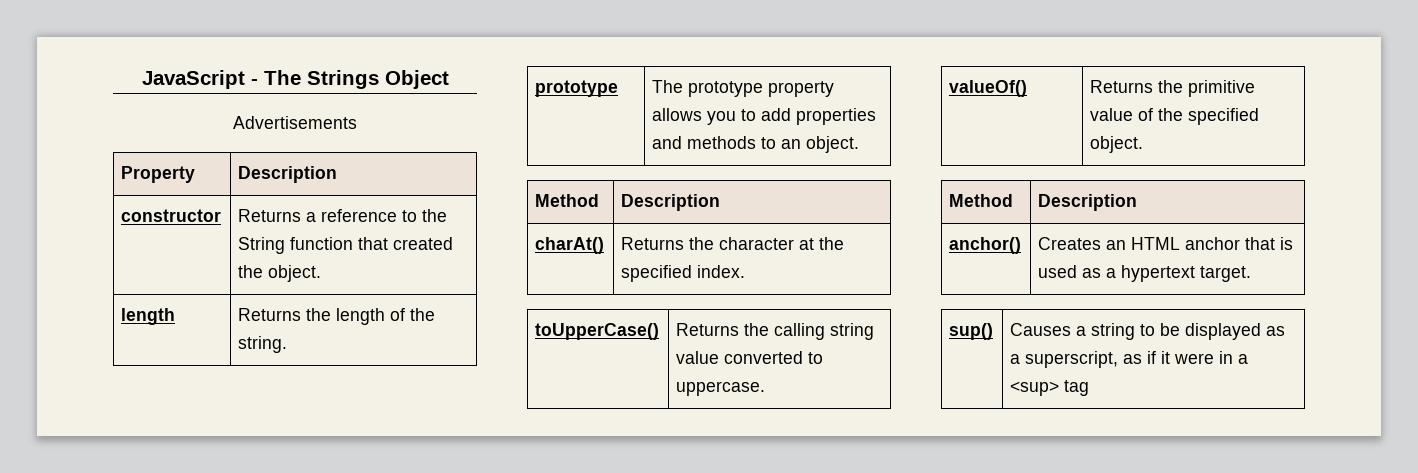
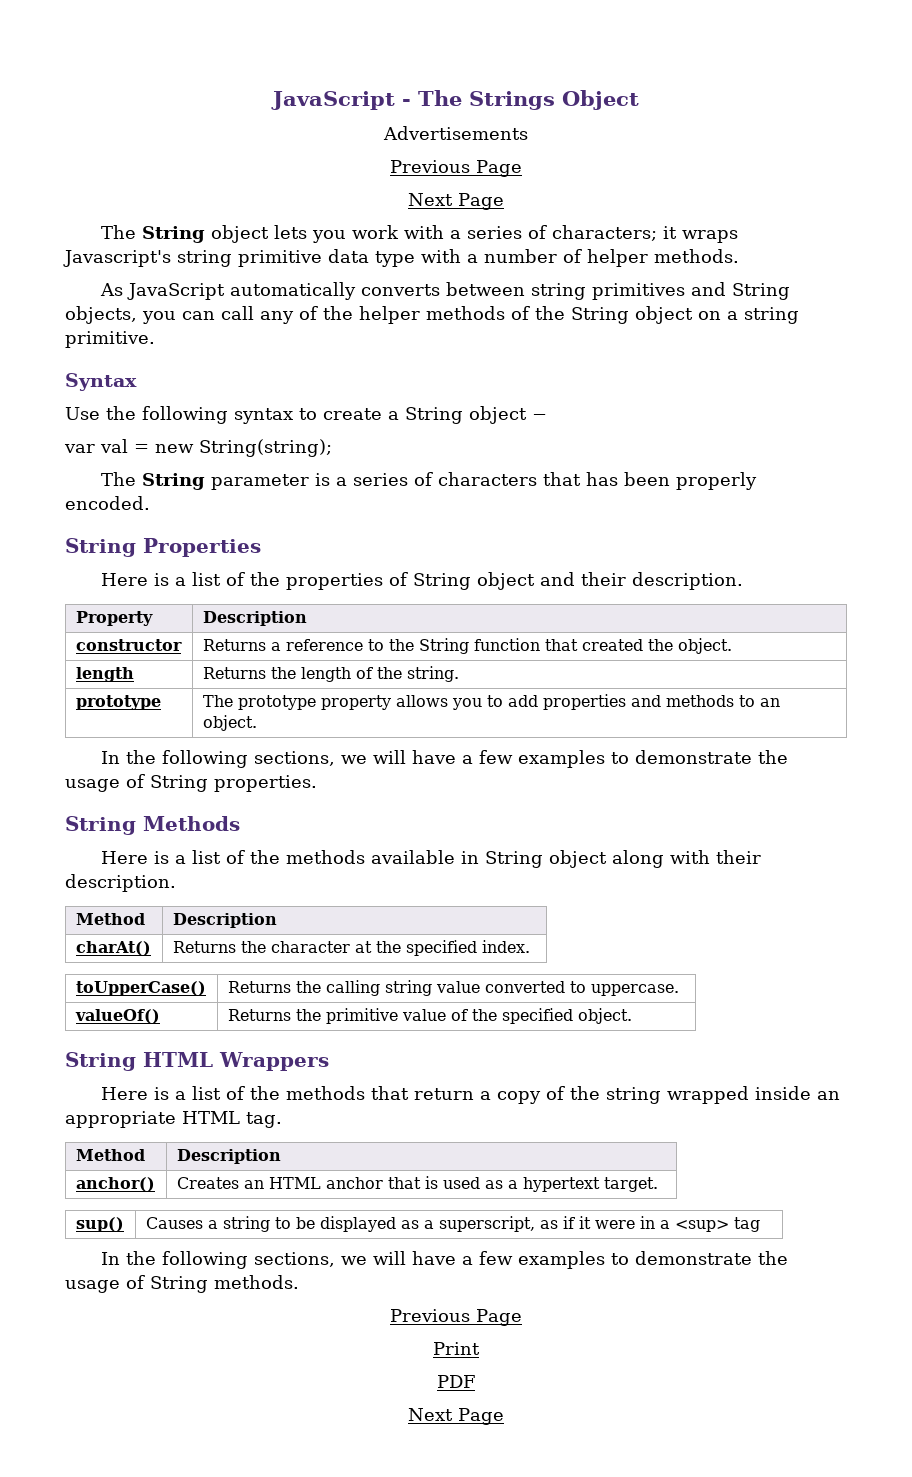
(357, 122) none -> [390,160,523,177] [408,193,505,210] [101,225,739,243] [63,249,739,267] [100,282,791,300] [65,306,799,324] [65,331,155,348] [65,373,137,391] [65,406,547,424] [64,439,332,457] [101,472,758,490] [65,496,150,510] [65,538,261,557] [101,572,744,590] // Previous Page // Next Page // The String object lets you work with a series of characters; it wraps Javascript's string primitive data type with a number of helper methods. // As JavaScript automatically converts between string primitives and String objects, you can call any of the helper methods of the String object on a string primitive. // Syntax // Use the following syntax to create a String object − // var val = new String(string); // The String parameter is a series of characters that has been properly encoded. // String Properties // Here is a list of the properties of String object and their description.
(860, 144) none -> [101,750,789,768] [65,774,317,792] [65,816,240,835] [101,850,762,868] [65,874,176,892] // In the following sections, we will have a few examples to demonstrate the usage of String properties. // String Methods // Here is a list of the methods available in String object along with their description.
(1144, 144) none -> [65,1052,329,1071] [101,1086,841,1104] [65,1111,282,1128] // String HTML Wrappers // Here is a list of the methods that return a copy of the string wrapped inside an appropriate HTML tag.
(1090, 388) none -> [101,1251,789,1269] [65,1275,299,1293] [390,1309,523,1326] [433,1342,480,1355] [437,1375,475,1388] [408,1408,505,1425] // In the following sections, we will have a few examples to demonstrate the usage of String methods. // Previous Page // Print // PDF // Next Page

